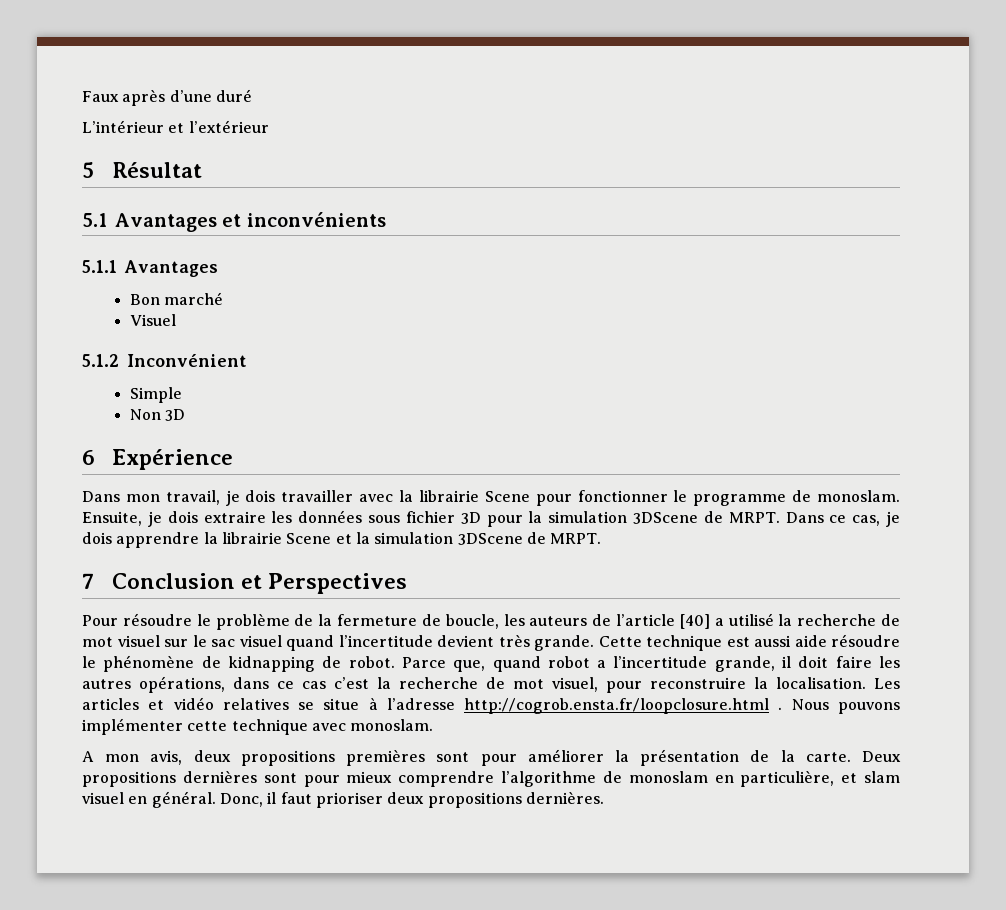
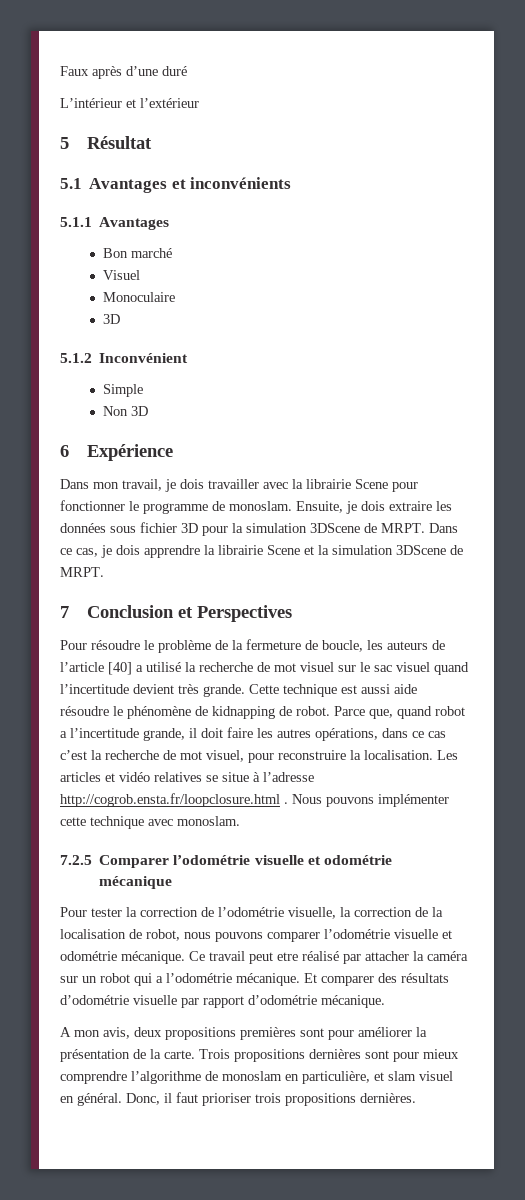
(176, 320) none -> [102,292,175,302] [102,314,120,324] // Monoculaire // 3D
(434, 725) none -> [60,855,392,868] [99,876,173,889] [60,907,443,919] [60,929,452,942] [60,951,468,964] [60,973,449,986] [60,995,385,1008] // 7.2.5 Comparer l’odométrie visuelle et odométrie mécanique // Pour tester la correction de l’odométrie visuelle, la correction de la localisation de robot, nous pouvons comparer l’odométrie visuelle et odométrie mécanique. Ce travail peut etre réalisé par attacher la caméra sur un robot qui a l’odométrie mécanique. Et comparer des résultats d’odométrie visuelle par rapport d’odométrie mécanique.
[861,751,901,762] Deux -> [199,1049,230,1059] Trois
[387,792,425,804] deux -> [255,1093,281,1103] trois

